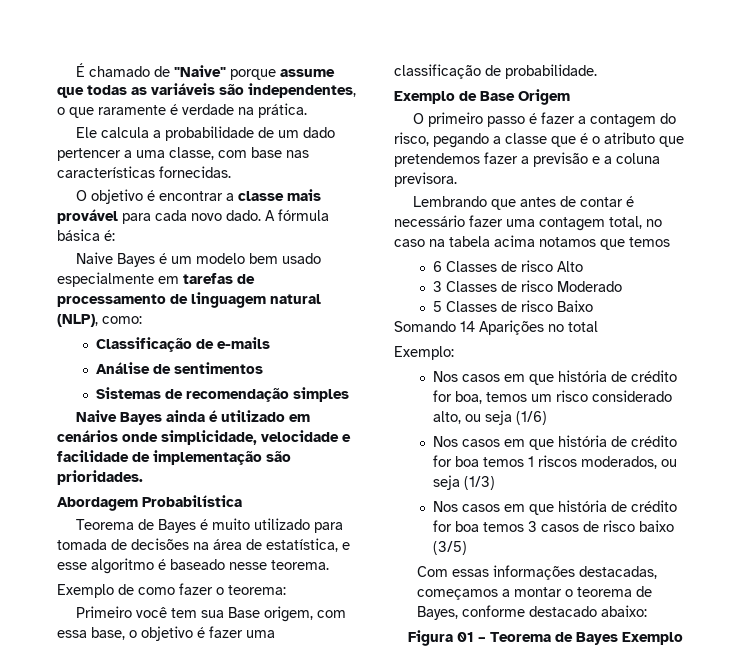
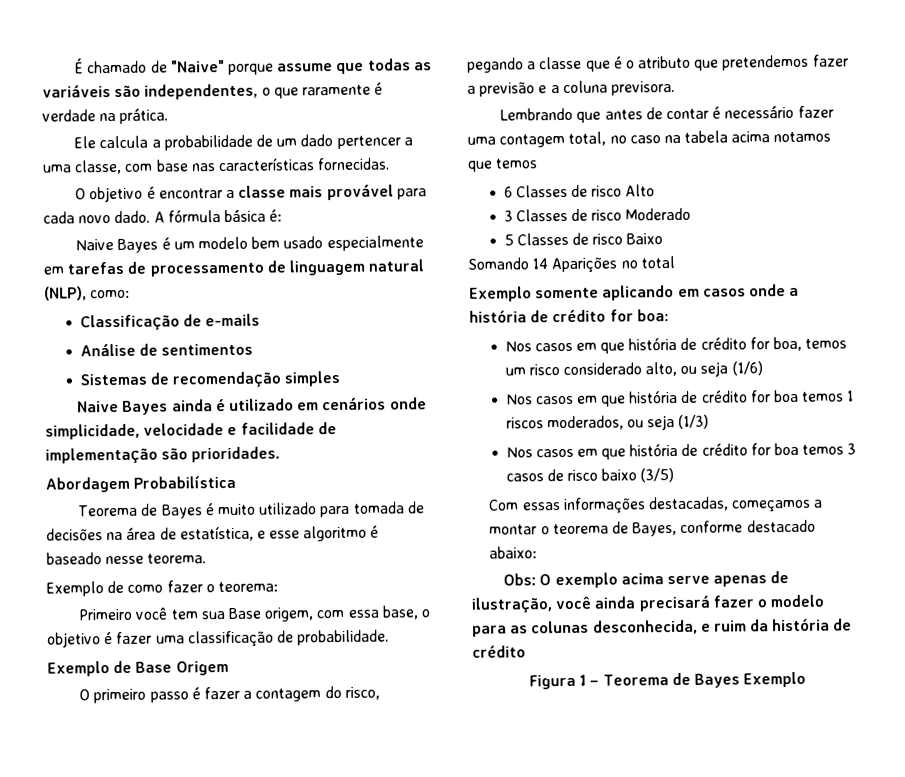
[394,346,454,360] Exemplo: -> [469,284,800,302] [469,309,669,323] Exemplo somente aplicando em casos onde a história de crédito for boa:
(648, 611) none -> [503,571,790,589] [471,594,825,613] [472,618,853,637] [472,645,526,658] // Obs: O exemplo acima serve apenas de ilustração, você ainda precisará fazer o modelo para as colunas desconhecida, e ruim da história de crédito
[456,632,474,642] 01 -> [579,674,587,686] 1

